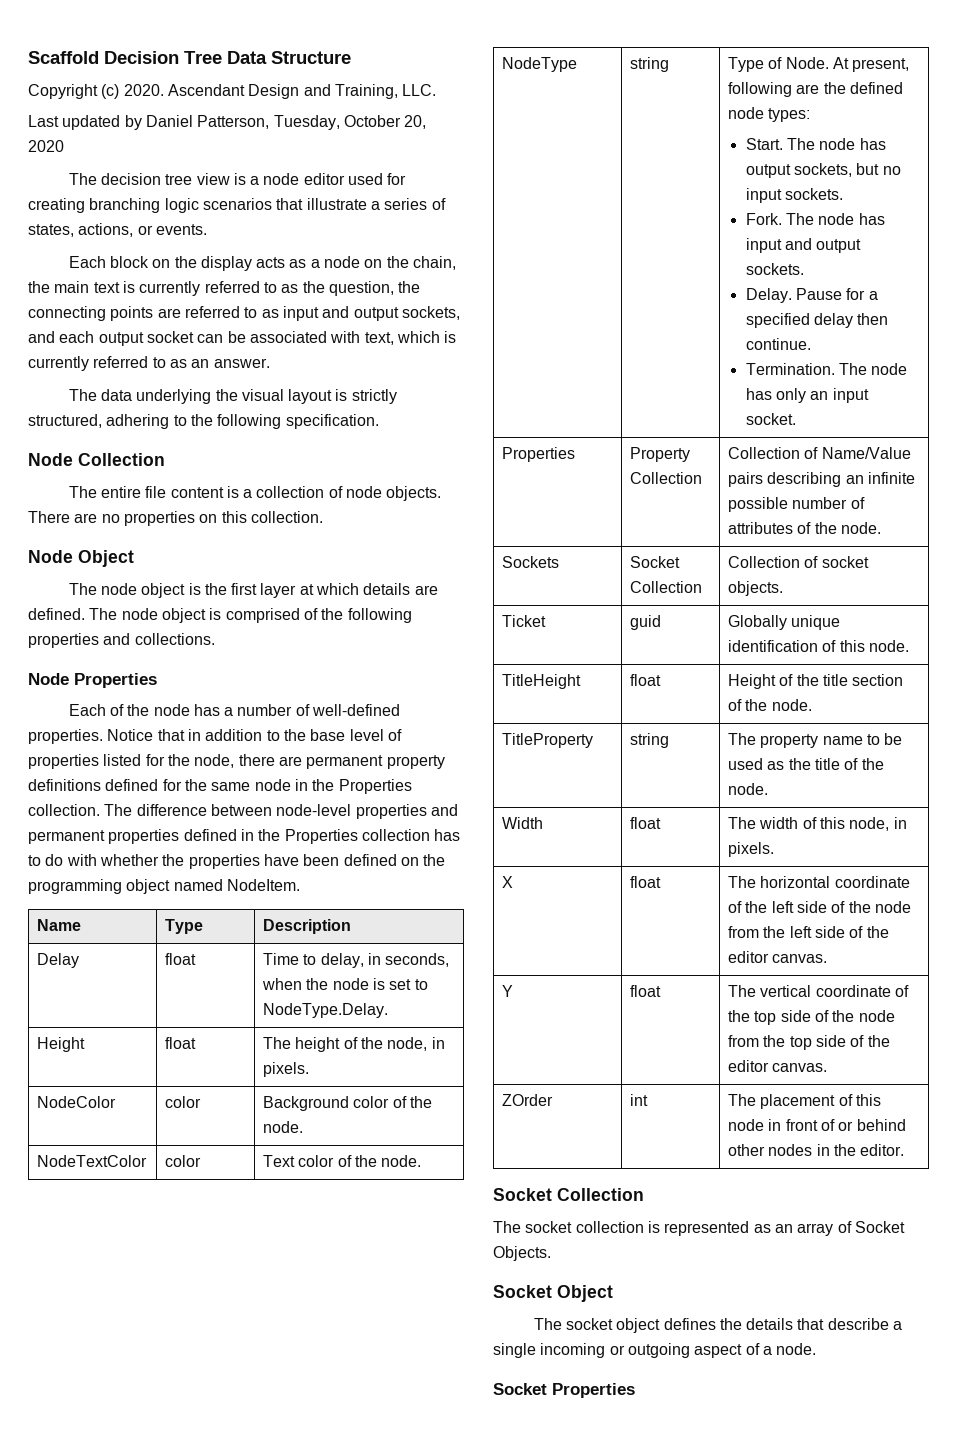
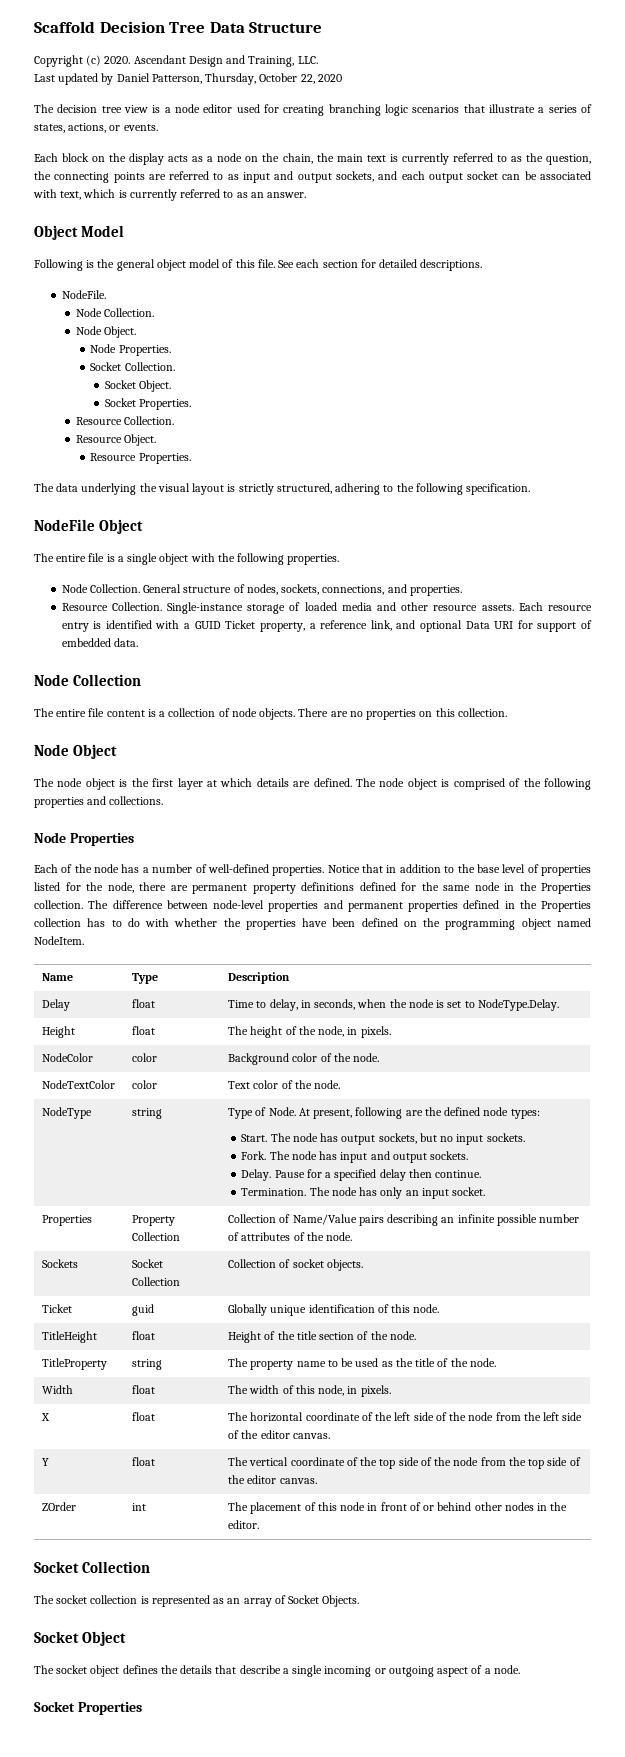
[273,115,427,130] Tuesday, October 20, -> [205,73,315,85] Thursday, October 22,
(270, 363) none -> [34,225,125,240] [34,259,483,271] [61,290,106,299] [76,308,155,317] [76,326,137,338] [90,344,171,356] [90,362,175,371] [104,380,172,392] [104,398,192,410] [76,416,175,425] [76,434,157,446] [90,453,191,464] // Object Model // Following is the general object model of this file. See each section for detailed descriptions. // NodeFile. // Node Collection. // Node Object. // Node Properties. // Socket Collection. // Socket Object. // Socket Properties. // Resource Collection. // Resource Object. // Resource Properties.
(379, 421) none -> [34,519,144,534] [34,553,340,565] [61,584,462,596] [61,602,592,614] [61,620,592,632] [61,638,138,647] // NodeFile Object // The entire file is a single object with the following properties. // Node Collection. General structure of nodes, sockets, connections, and properties. // Resource Collection. Single-instance storage of loaded media and other resource assets. Each resource entry is identified with a GUID Ticket property, a reference link, and optional Data URI for support of embedded data.

